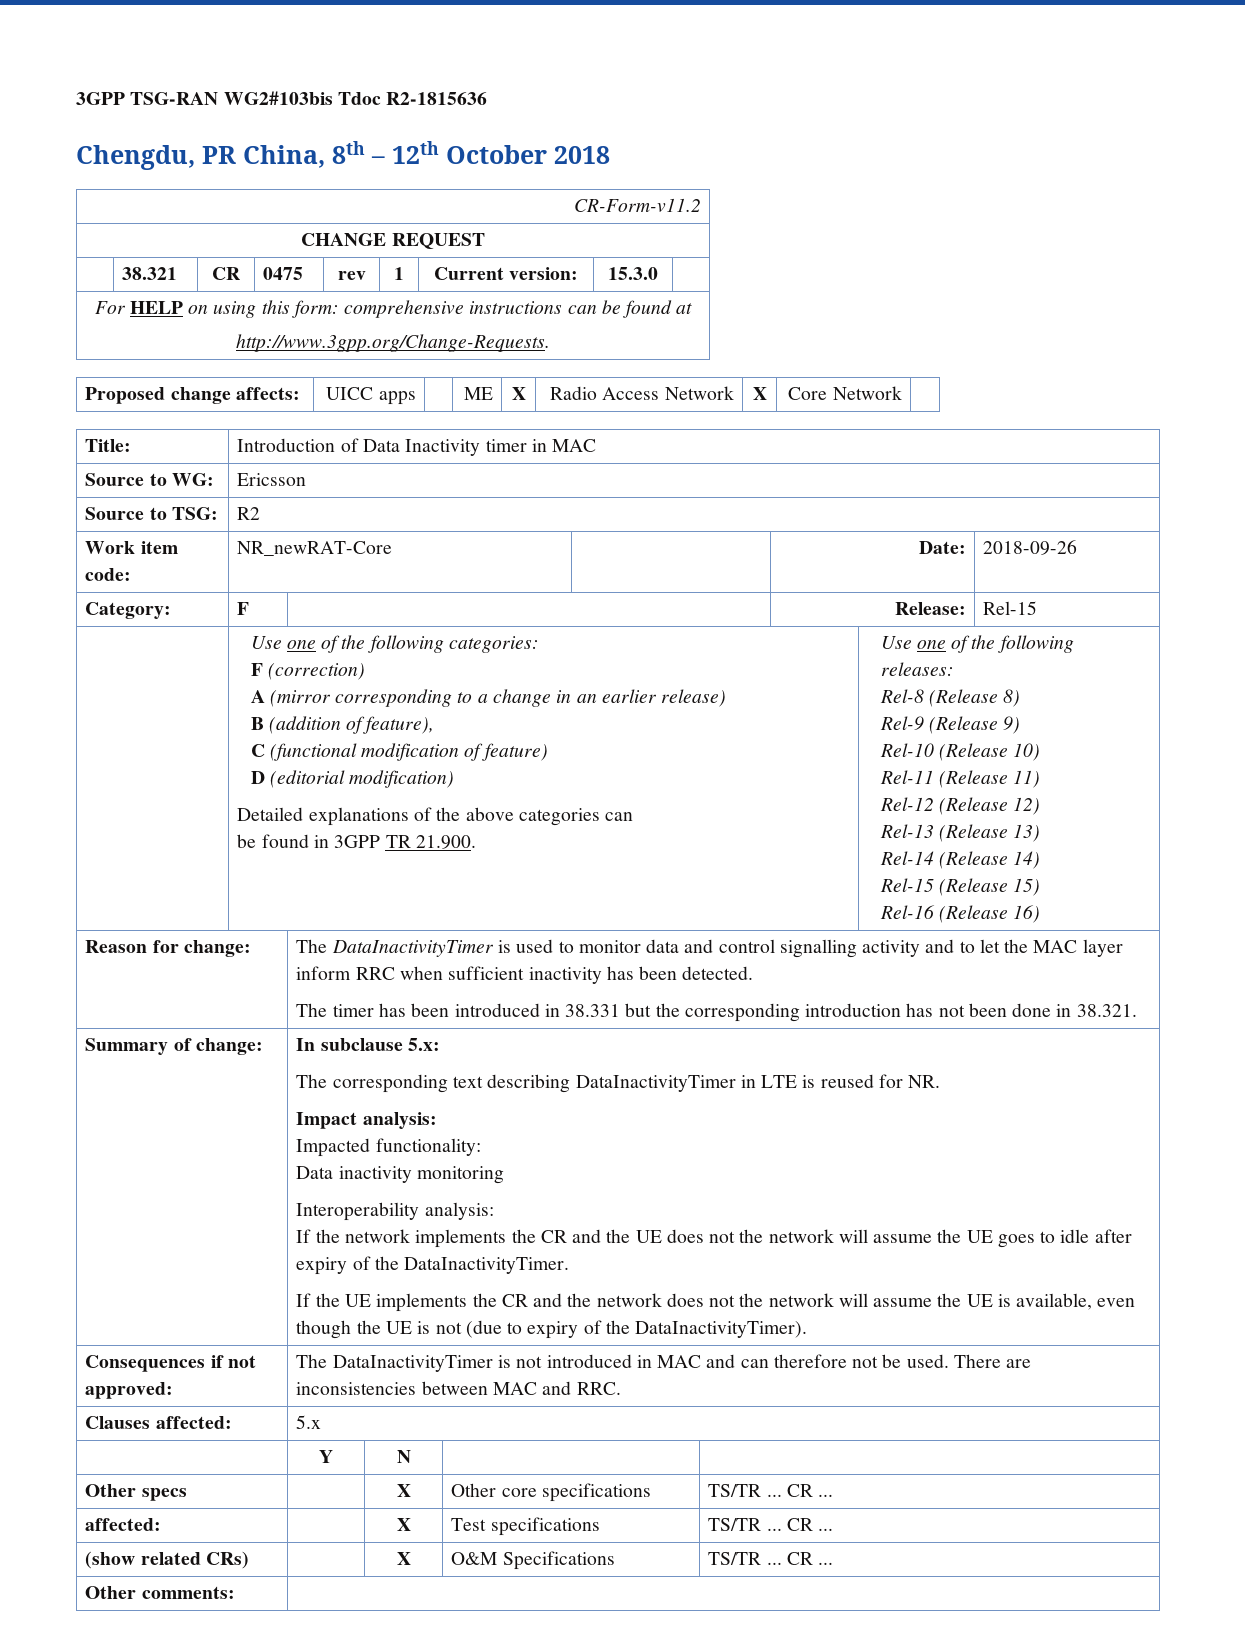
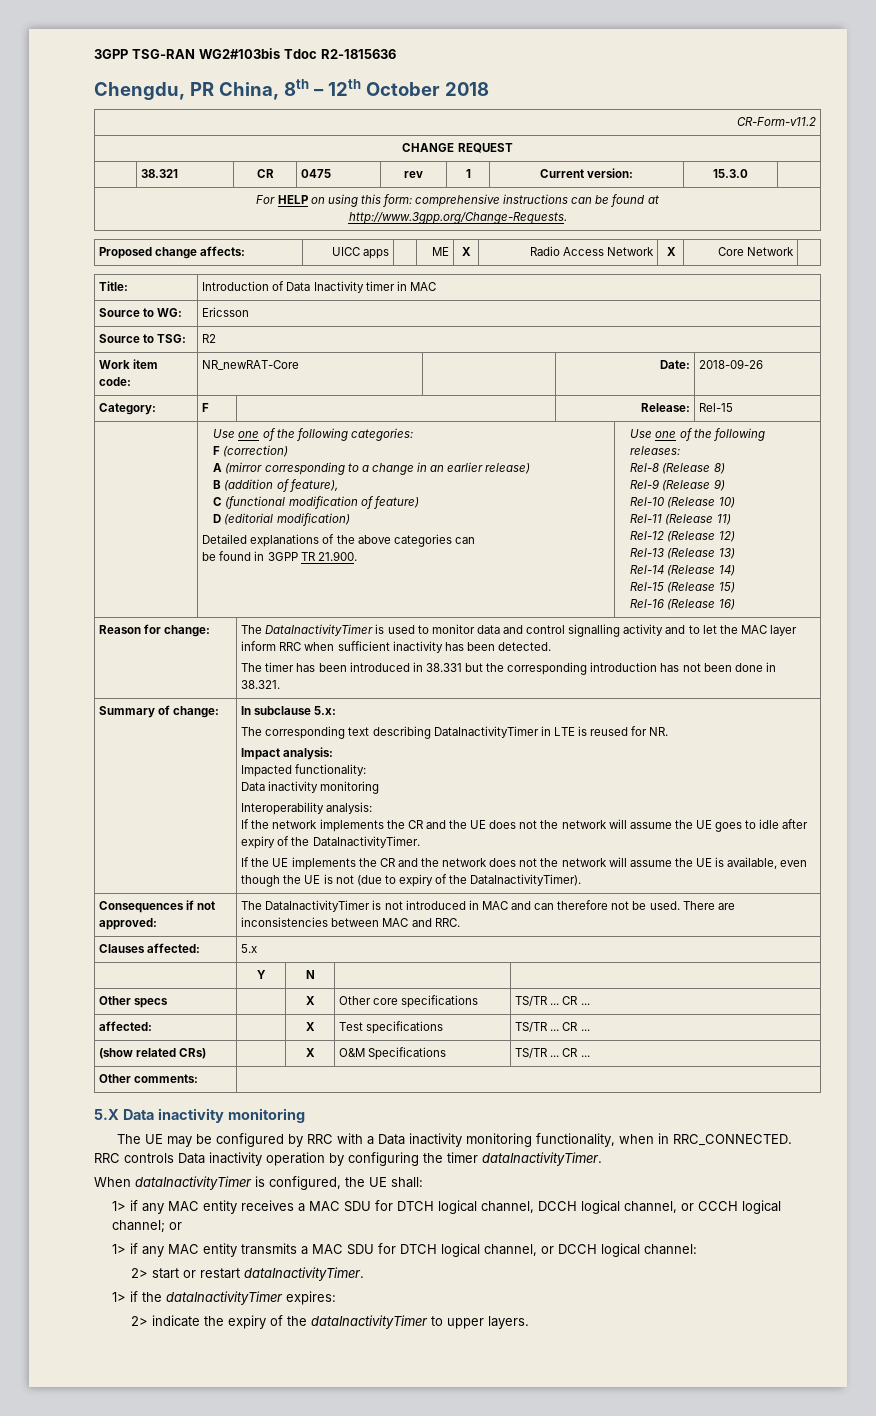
(235, 1592) none -> [94,1108,305,1123] [117,1133,793,1147] [94,1152,602,1166] [94,1176,423,1190] [112,1200,782,1214] [112,1220,183,1233] [112,1243,698,1257] [130,1267,364,1281] [112,1291,337,1305] [130,1315,529,1329] // 5.X Data inactivity monitoring // The UE may be configured by RRC with a Data inactivity monitoring functionality, when in RRC_CONNECTED. RRC controls Data inactivity operation by configuring the timer dataInactivityTimer. // When dataInactivityTimer is configured, the UE shall: // 1> if any MAC entity receives a MAC SDU for DTCH logical channel, DCCH logical channel, or CCCH logical channel; or // 1> if any MAC entity transmits a MAC SDU for DTCH logical channel, or DCCH logical channel: // 2> start or restart dataInactivityTimer. // 1> if the dataInactivityTimer expires: // 2> indicate the expiry of the dataInactivityTimer to upper layers.

